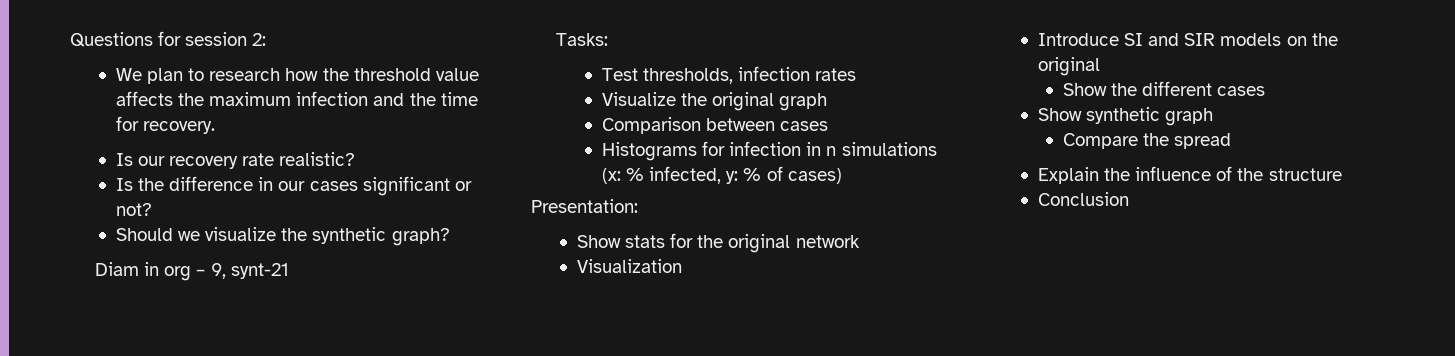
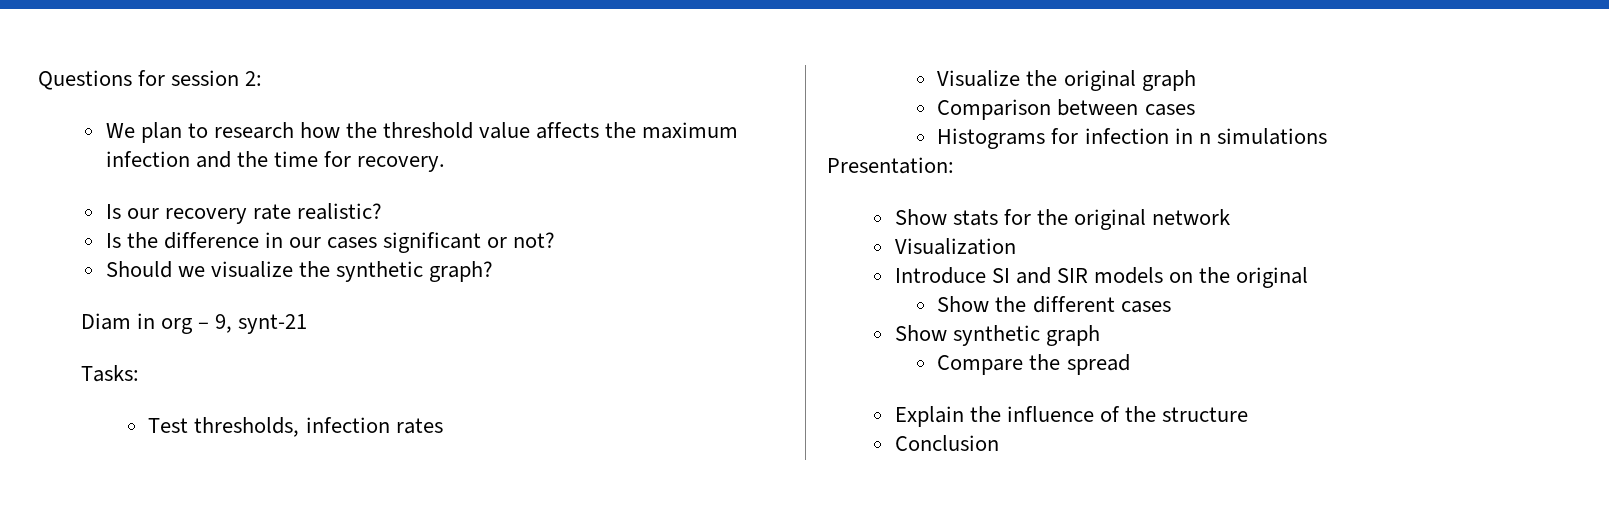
[601,166,842,184] (x: % infected, y: % of cases) -> (1327, 136) none

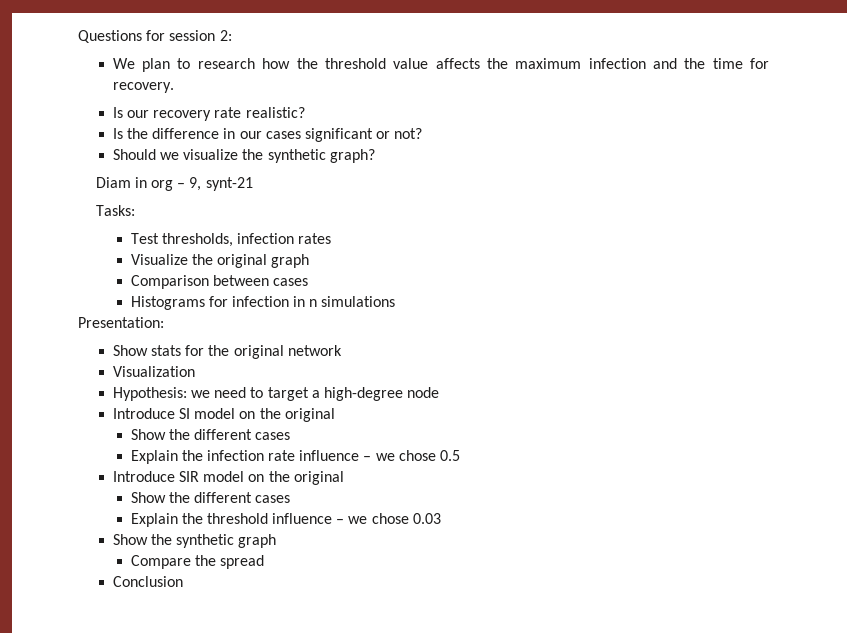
(1016, 246) none -> [112,387,440,401] // Hypothesis: we need to target a high-degree node
[1015,267,1309,288] [937,296,1171,313] [894,325,947,341] and SIR models on the original // Show the different cases // Show -> [194,408,335,422] [130,429,291,440] [130,450,461,464] [112,471,344,485] [130,492,291,503] [130,513,441,527] [112,534,172,545] model on the original // Show the different cases // Explain the infection rate influence – we chose 0.5 // Introduce SIR model on the original // Show the different cases // Explain the threshold influence – we chose 0.03 // Show the
[894,406,1248,427] // Explain the influence of the structure -> (264, 562) none

